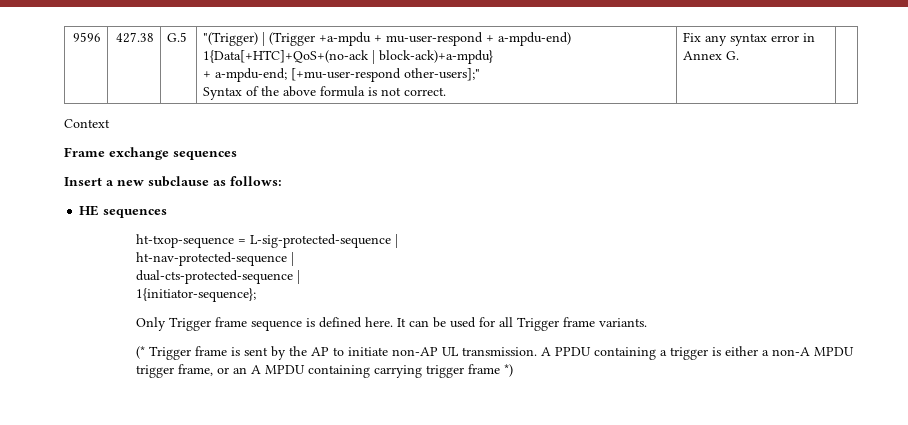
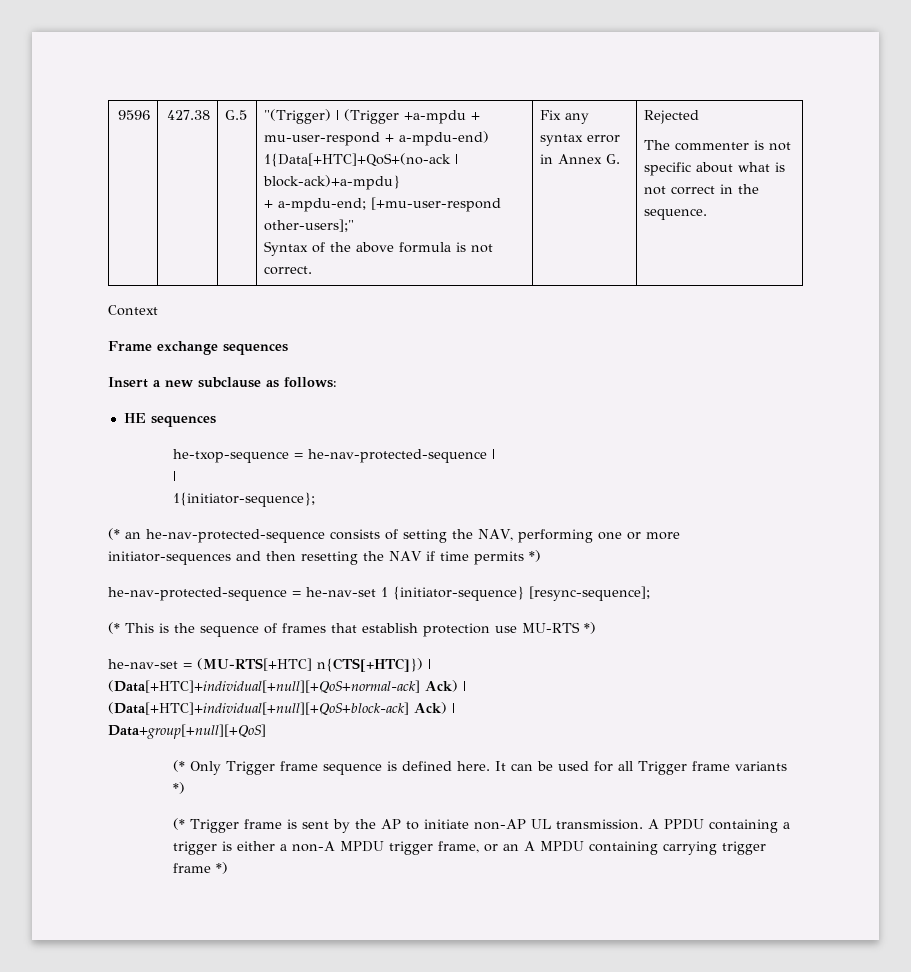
(740, 55) none -> [644,110,700,124] [644,140,792,151] [644,162,786,176] [644,184,760,195] [644,208,708,220] Rejected // The commenter is not specific about what is not correct in the sequence.
[135,234,398,248] [135,252,294,266] [135,270,300,284] [135,288,256,302] ht-txop-sequence = L-sig-protected-sequence | // ht-nav-protected-sequence | // dual-cts-protected-sequence | // 1{initiator-sequence}; // -> [172,449,495,463] [172,471,176,481] [172,492,315,507] [108,528,680,543] [108,550,541,565] [108,586,650,601] [108,622,596,637] [108,658,431,672] [108,680,466,694] [108,702,455,716] [108,724,266,739] [172,760,185,772] he-txop-sequence = he-nav-protected-sequence | // | // 1{initiator-sequence}; // (* an he-nav-protected-sequence consists of setting the NAV, performing one or more initiator-sequences and then resetting the NAV if time permits *) // he-nav-protected-sequence = he-nav-set 1 {initiator-sequence} [resync-sequence]; // (* This is the sequence of frames that establish protection use MU-RTS *) // he-nav-set = (MU-RTS[+HTC] n{CTS[+HTC]}) | // (Data[+HTC]+individual[+null][+QoS+normal-ack] Ack) | // (Data[+HTC]+individual[+null][+QoS+block-ack] Ack) | // Data+group[+null][+QoS] // (*
[598,318,647,327] variants. -> [734,761,787,771] [172,782,185,794] variants *)

